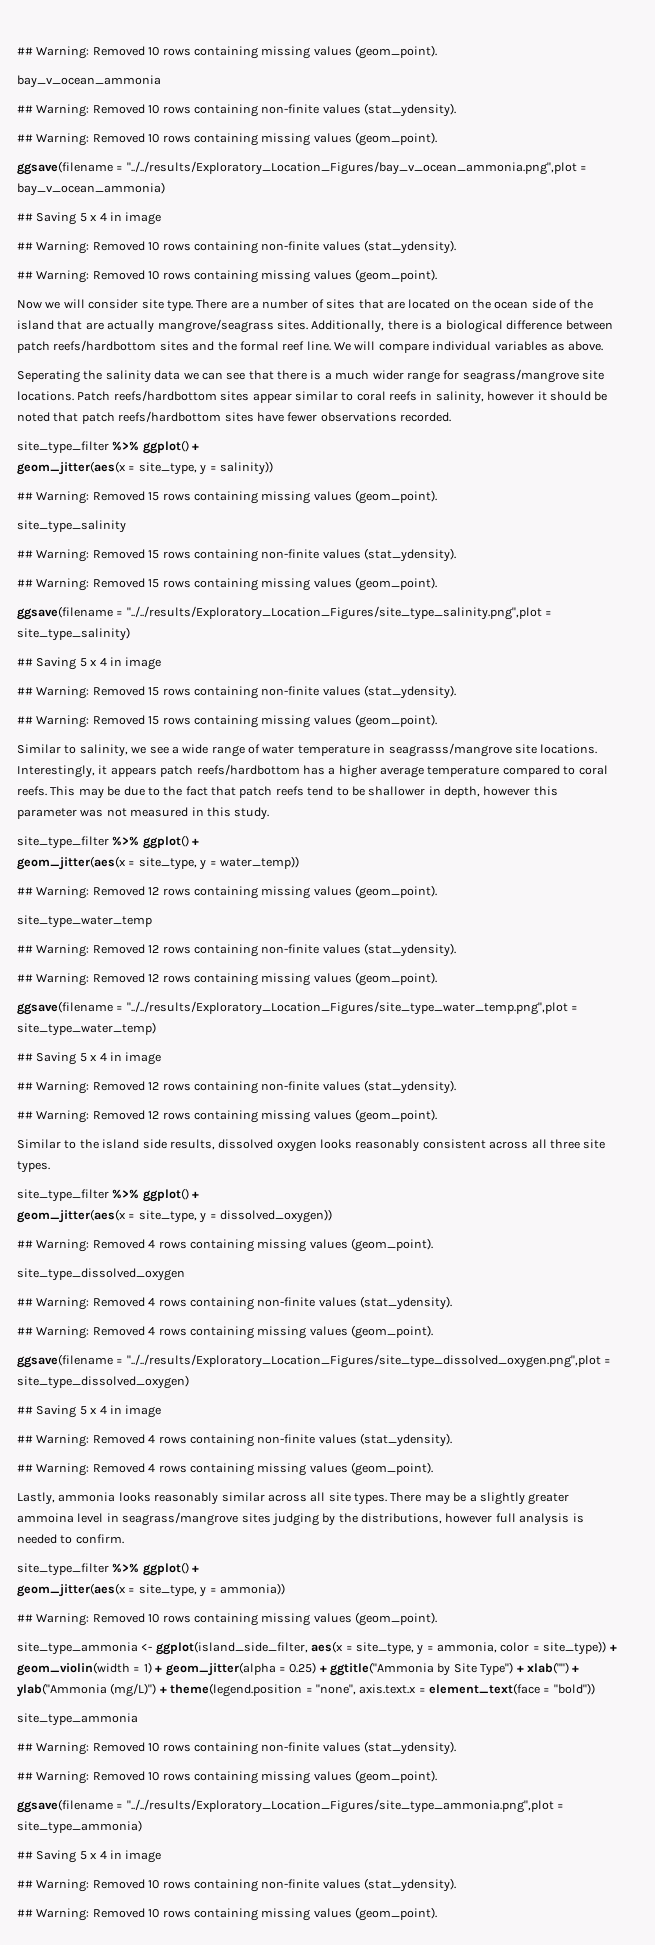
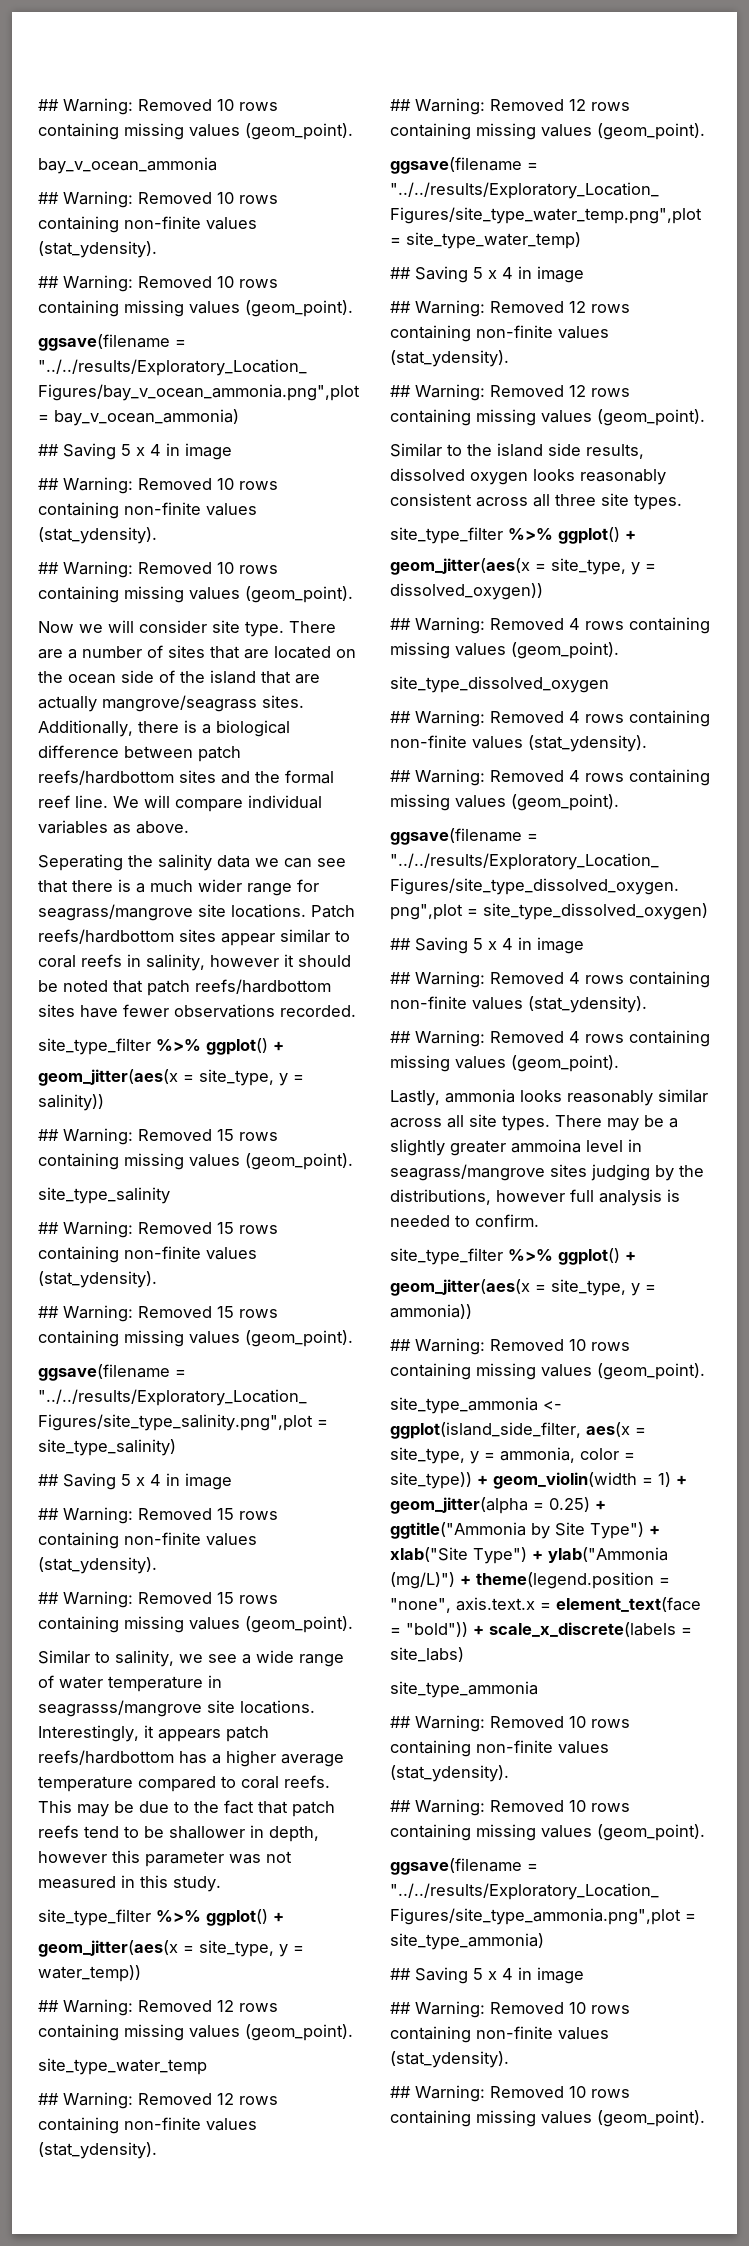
[526,1662,569,1674] xlab("") -> [390,1547,527,1564] xlab("Site Type")
(595, 1689) none -> [473,1622,692,1637] [390,1647,464,1662] + scale_x_discrete(labels = site_labs)

